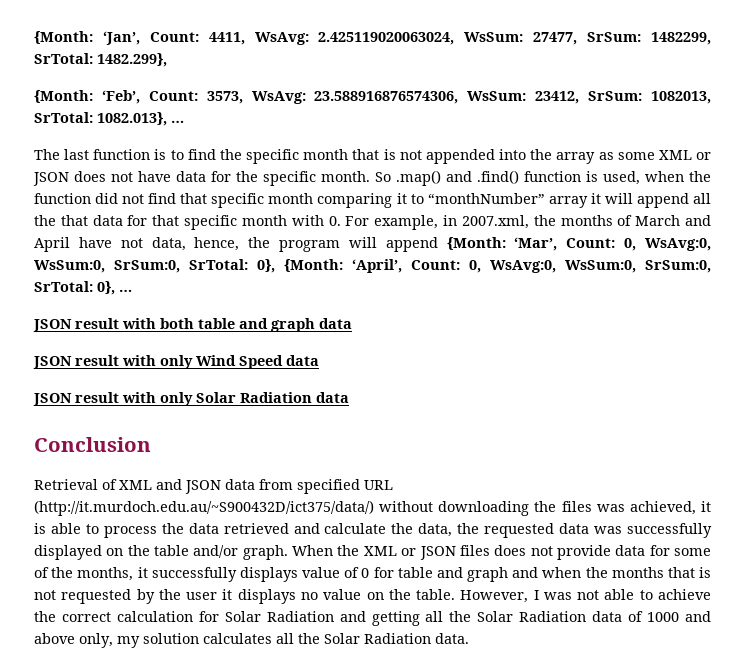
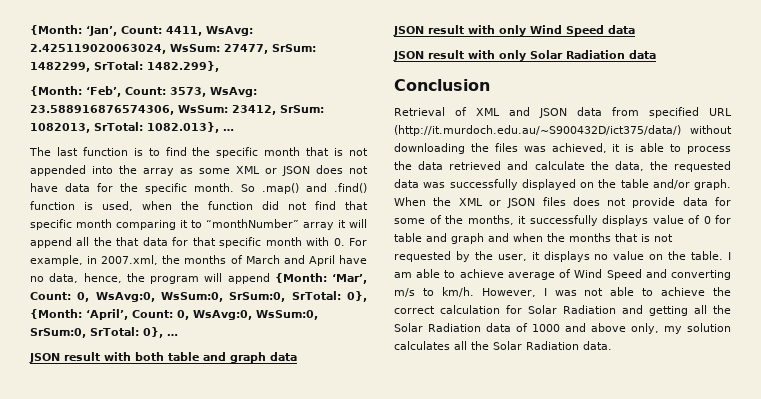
[120,238,143,248] not -> [30,276,44,282] no
[186,592,218,600] user -> [497,254,527,261] user,
(456, 594) none -> [728,252,731,260] [394,269,731,280] [394,287,474,297] I am able to achieve average of Wind Speed and converting m/s to km/h.

